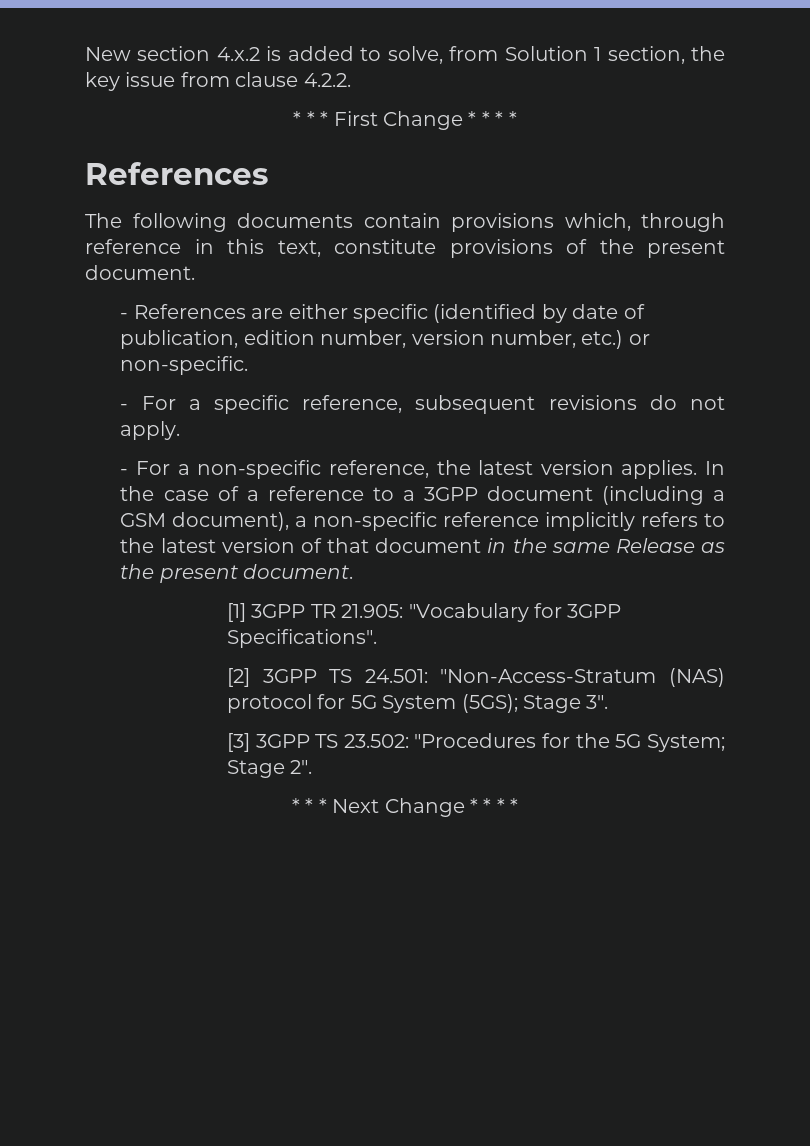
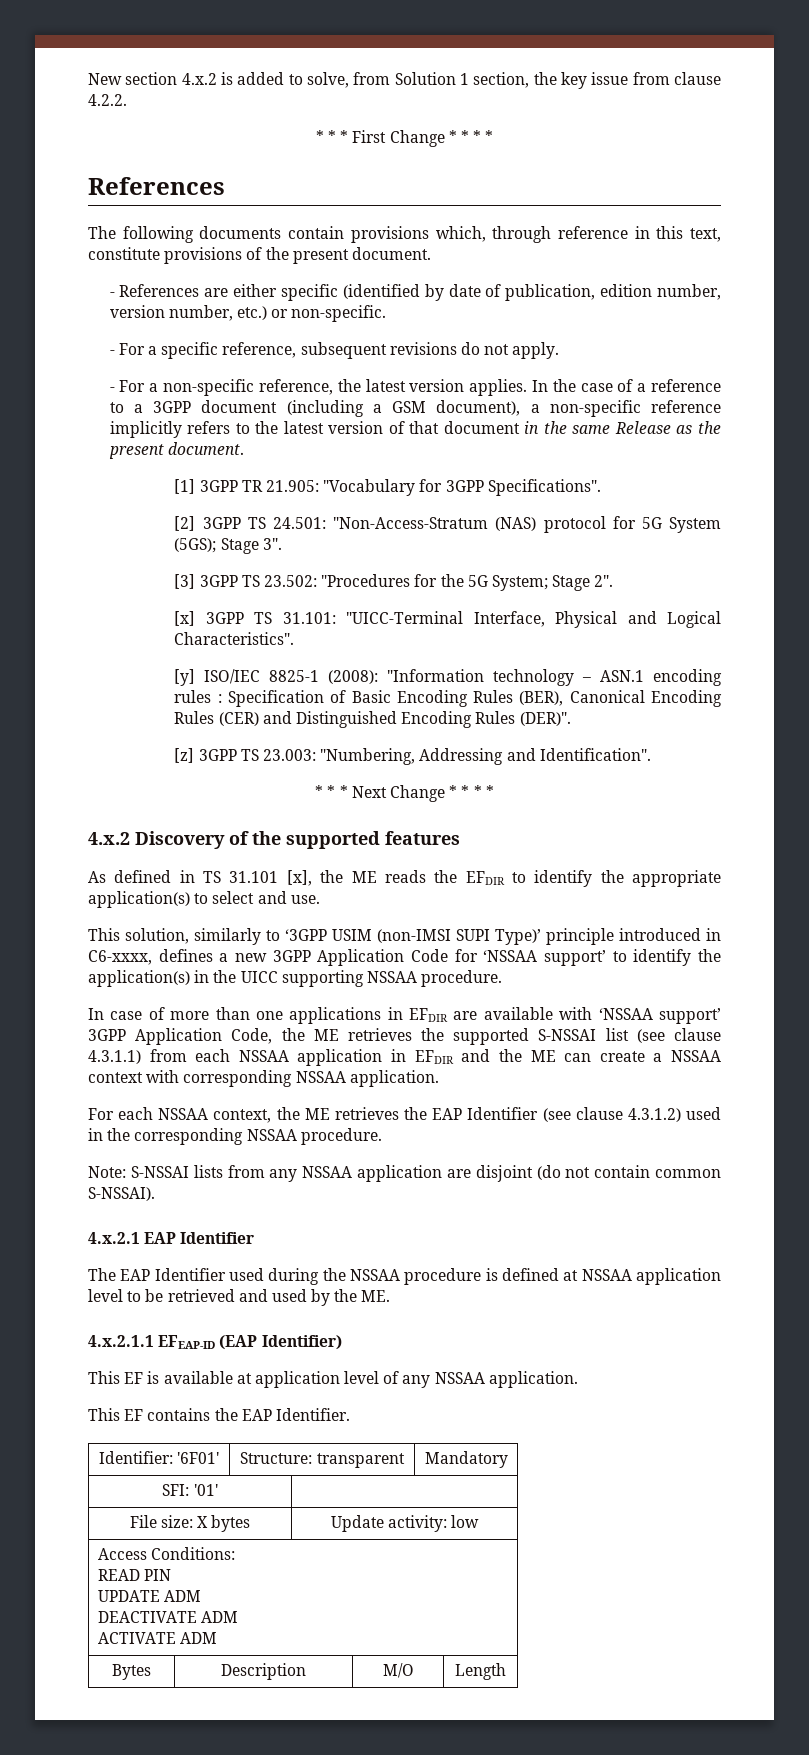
(313, 767) none -> [174,611,721,628] [174,632,295,645] [174,669,722,686] [174,690,723,707] [174,711,571,728] [174,748,651,765] // [x] 3GPP TS 31.101: "UICC-Terminal Interface, Physical and Logical Characteristics". // [y] ISO/IEC 8825-1 (2008): "Information technology – ASN.1 encoding rules : Specification of Basic Encoding Rules (BER), Canonical Encoding Rules (CER) and Distinguished Encoding Rules (DER)". // [z] 3GPP TS 23.003: "Numbering, Addressing and Identification".
(519, 805) none -> [88,831,460,849] [88,870,721,887] [88,891,320,908] [88,928,721,945] [88,949,721,966] [88,970,503,987] [88,1007,721,1024] [88,1028,721,1045] [88,1049,722,1066] [88,1070,439,1087] [88,1107,721,1123] [88,1128,382,1145] [88,1165,721,1182] [88,1187,155,1201] [88,1232,255,1244] [88,1268,721,1285] [88,1289,391,1306] [88,1335,342,1350] [88,1371,578,1388] [88,1408,350,1421] [98,1451,220,1464] [240,1452,405,1468] [424,1451,508,1468] [162,1484,218,1496] [129,1515,251,1532] [330,1515,480,1532] [97,1547,235,1560] [97,1569,171,1581] [97,1590,201,1602] [97,1611,238,1623] [97,1632,217,1644] [112,1664,151,1680] [221,1663,306,1680] [382,1663,414,1678] [455,1663,506,1680] // 4.x.2 Discovery of the supported features // As defined in TS 31.101 [x], the ME reads the EFDIR to identify the appropriate application(s) to select and use. // This solution, similarly to ‘3GPP USIM (non-IMSI SUPI Type)’ principle introduced in C6-xxxx, defines a new 3GPP Application Code for ‘NSSAA support’ to identify the application(s) in the UICC supporting NSSAA procedure. // In case of more than one applications in EFDIR are available with ‘NSSAA support’ 3GPP Application Code, the ME retrieves the supported S-NSSAI list (see clause 4.3.1.1) from each NSSAA application in EFDIR and the ME can create a NSSAA context with corresponding NSSAA application. // For each NSSAA context, the ME retrieves the EAP Identifier (see clause 4.3.1.2) used in the corresponding NSSAA procedure. // Note: S-NSSAI lists from any NSSAA application are disjoint (do not contain common S-NSSAI). // 4.x.2.1 EAP Identifier // The EAP Identifier used during the NSSAA procedure is defined at NSSAA application level to be retrieved and used by the ME. // 4.x.2.1.1 EFEAP-ID (EAP Identifier) // This EF is available at application level of any NSSAA application. // This EF contains the EAP Identifier. // Identifier: '6F01' | Structure: transparent | Mandatory // SFI: '01' | // File size: X bytes | Update activity: low // Access Conditions: // READ PIN // UPDATE ADM // DEACTIVATE ADM // ACTIVATE ADM // Bytes | Description | M/O | Length

